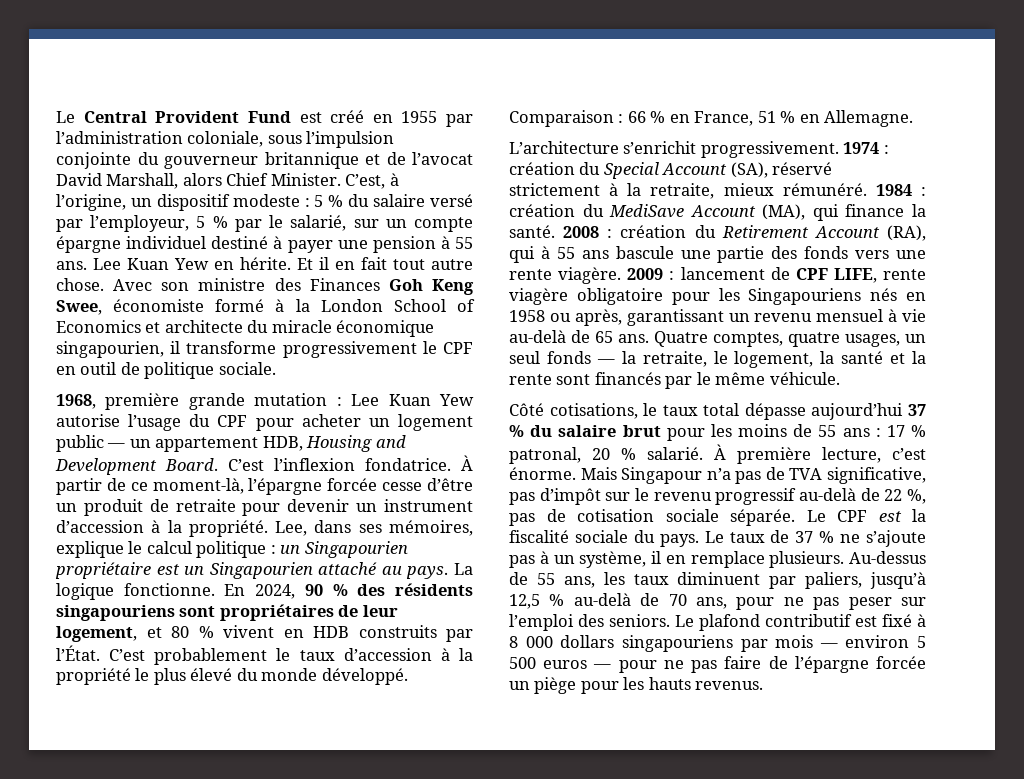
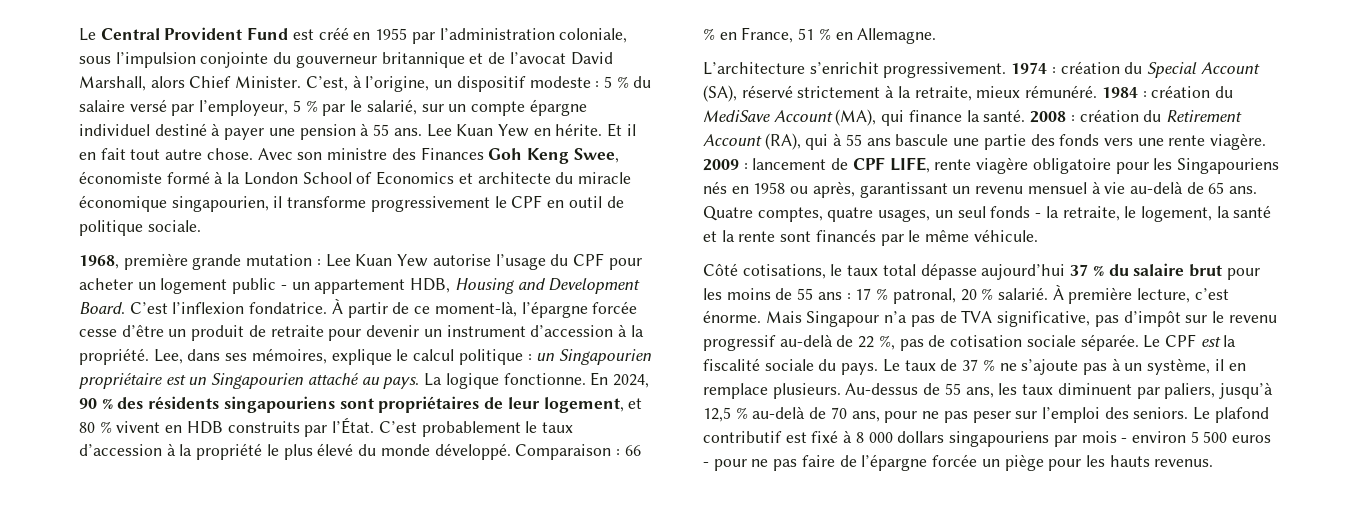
[107,443,126,448] — -> [280,285,287,290] -
[596,359,615,364] — -> [1035,213,1042,218] -
[819,643,838,648] — -> [1121,438,1128,443] -
[593,664,612,669] — -> [703,462,709,467] -

